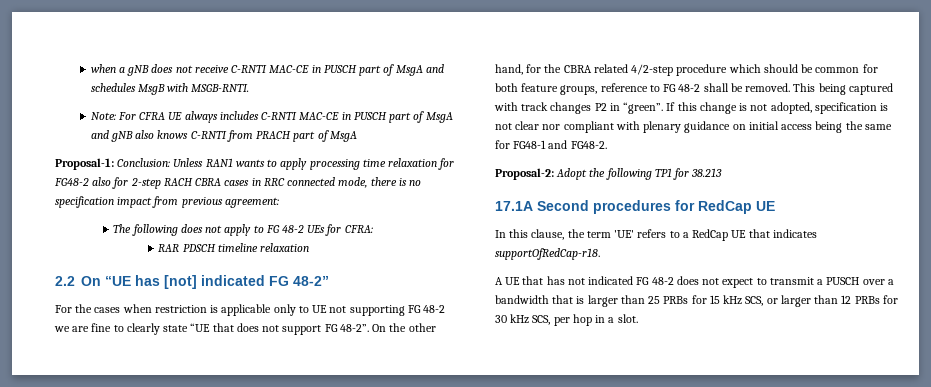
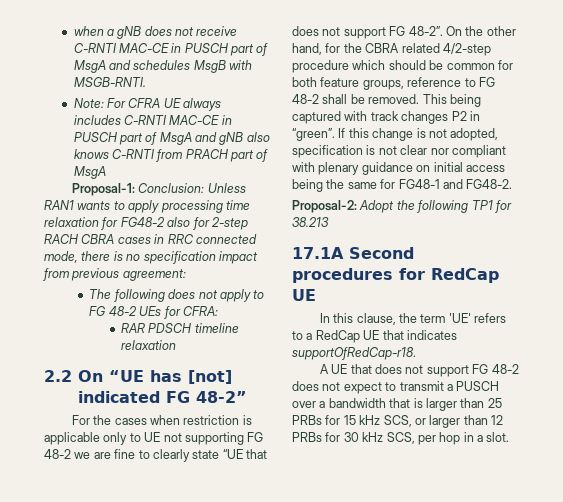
[546,276,634,285] has not indicated -> [375,364,469,377] does not support

